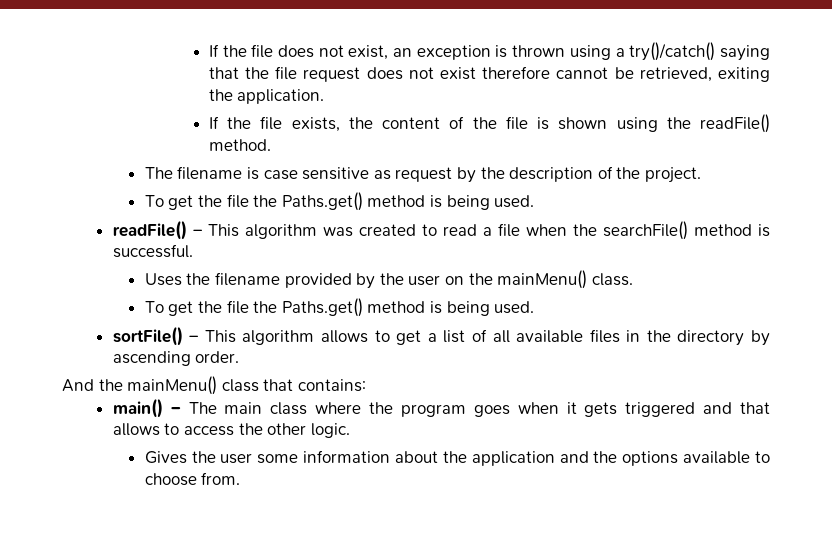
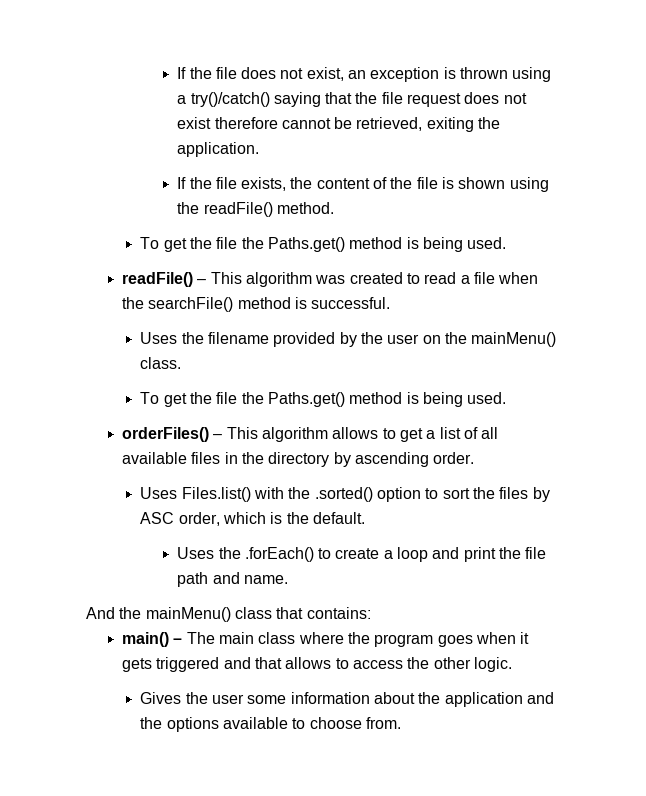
[144,166,701,183] // The filename is case sensitive as request by the description of the project. -> (334, 208) none
[112,326,183,346] sortFile() -> [122,427,210,442] orderFiles()
(240, 357) none -> [140,487,550,502] [140,512,366,526] [177,547,547,562] [177,572,288,587] // Uses Files.list() with the .sorted() option to sort the files by ASC order, which is the default. // Uses the .forEach() to create a loop and print the file path and name.

